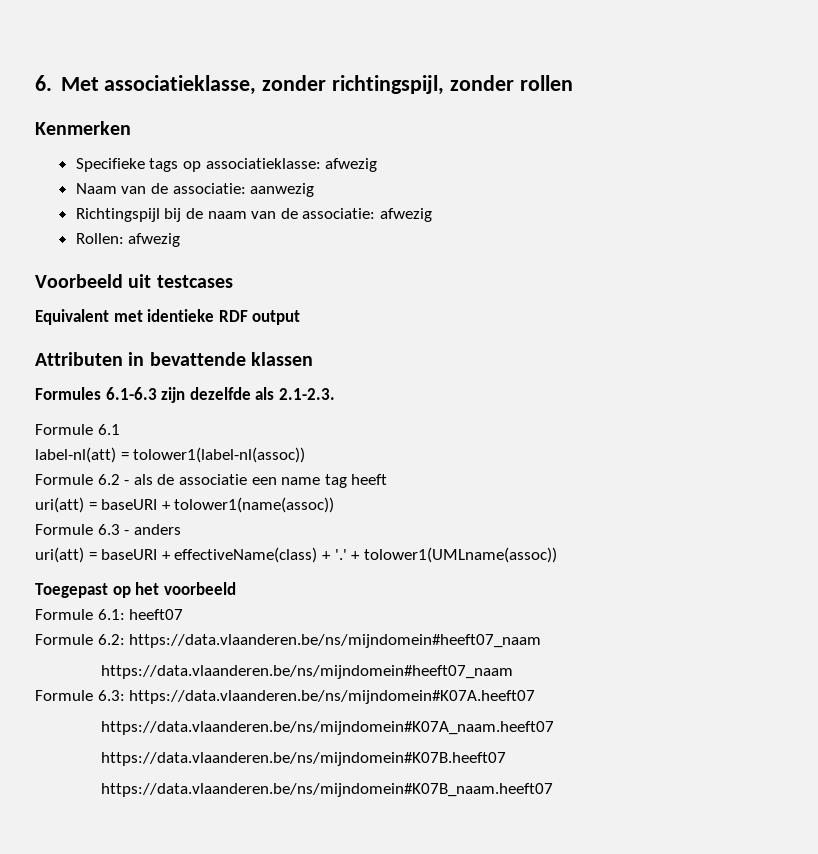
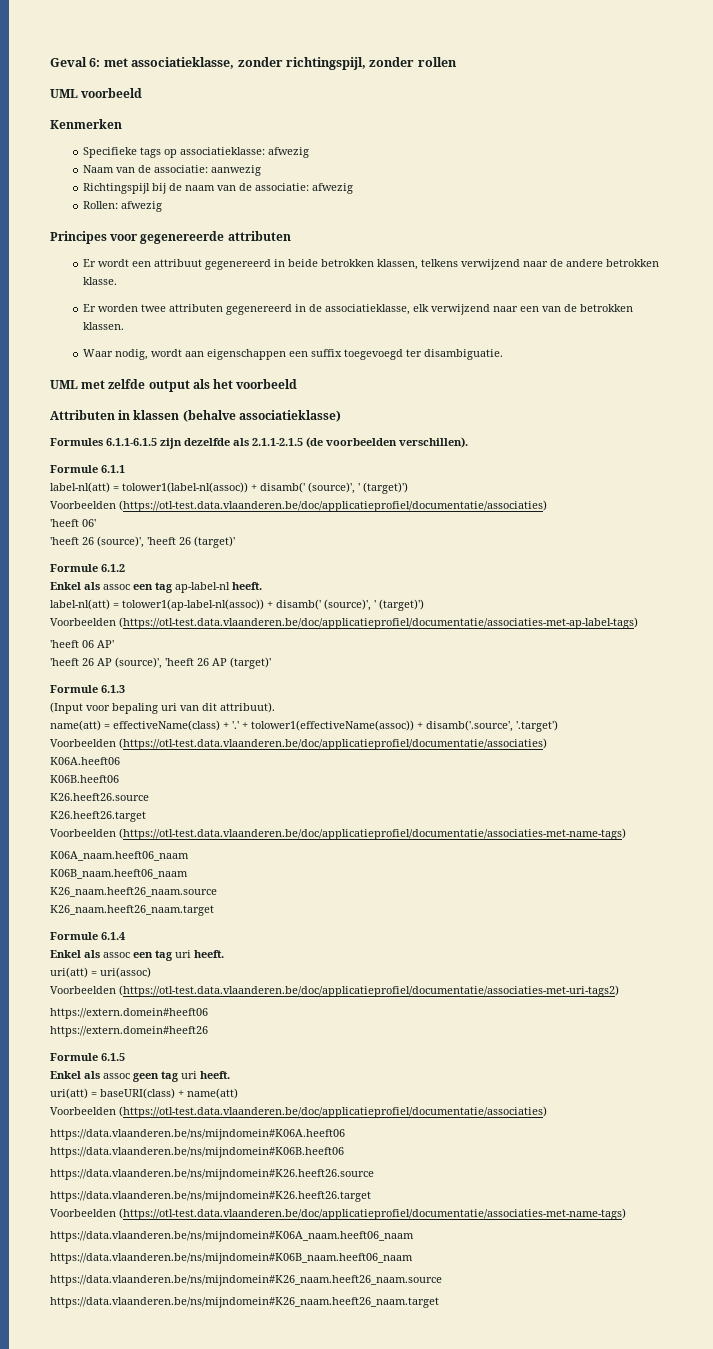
[35,75,99,91] 6. Met -> [50,57,128,67] Geval 6: met
(573, 83) none -> [50,88,143,98] // UML voorbeeld
[35,274,233,288] [35,309,301,325] Voorbeeld uit testcases // Equivalent met identieke RDF output -> [50,231,291,244] [82,259,659,270] [82,277,117,285] [82,304,633,315] [82,322,124,330] [82,349,503,360] [50,379,298,392] Principes voor gegenereerde attributen // Er wordt een attribuut gegenereerd in beide betrokken klassen, telkens verwijzend naar de andere betrokken klasse. // Er worden twee attributen gegenereerd in de associatieklasse, elk verwijzend naar een van de betrokken klassen. // Waar nodig, wordt aan eigenschappen een suffix toegevoegd ter disambiguatie. // UML met zelfde output als het voorbeeld
[149,352,246,366] bevattende -> (131, 415) none
(314, 359) none -> [182,410,341,422] (behalve associatieklasse)
[105,387,157,400] 6.1-6.3 -> [106,438,157,446] 6.1.1-6.1.5
[278,388,335,400] [35,424,120,435] 2.1-2.3. // Formule 6.1 -> [252,437,468,448] [50,465,125,473] 2.1.1-2.1.5 (de voorbeelden verschillen). // Formule 6.1.1
[35,474,388,488] [35,497,335,513] [35,524,181,535] [35,547,557,563] [35,582,236,598] [35,609,184,620] [35,634,542,648] [101,665,514,679] [35,690,536,704] [101,721,555,735] [101,752,507,766] [101,783,554,797] // Formule 6.2 - als de associatie een name tag heeft // uri(att) = baseURI + tolower1(name(assoc)) // Formule 6.3 - anders // uri(att) = baseURI + effectiveName(class) + '.' + tolower1(UMLname(assoc)) // Toegepast op het voorbeeld // Formule 6.1: heeft07 // Formule 6.2: https://data.vlaanderen.be/ns/mijndomein#heeft07_naam // https://data.vlaanderen.be/ns/mijndomein#heeft07_naam // Formule 6.3: https://data.vlaanderen.be/ns/mijndomein#K07A.heeft07 // https://data.vlaanderen.be/ns/mijndomein#K07A_naam.heeft07 // https://data.vlaanderen.be/ns/mijndomein#K07B.heeft07 // https://data.vlaanderen.be/ns/mijndomein#K07B_naam.heeft07 -> [251,482,408,494] [50,500,547,512] [50,519,96,527] [50,536,235,548] [50,564,125,572] [50,582,262,593] [50,599,424,611] [50,617,638,629] [50,640,114,648] [50,657,271,669] [50,685,125,693] [50,702,275,714] [50,720,558,732] [50,738,547,750] [50,757,120,765] [50,775,119,783] [50,793,149,801] [50,811,146,822] [50,828,626,840] [50,851,189,861] [50,869,188,879] [50,887,217,897] [50,905,214,916] [50,932,125,940] [50,950,224,961] [50,967,151,978] [50,985,619,997] [50,1008,208,1019] [50,1026,208,1037] [50,1053,125,1061] [50,1071,230,1082] [50,1088,238,1099] [50,1106,547,1118] [50,1129,345,1140] [50,1147,344,1158] [50,1169,374,1180] [50,1191,371,1202] [50,1208,626,1220] [50,1231,414,1242] [50,1253,413,1264] [50,1275,442,1286] [50,1297,439,1308] + disamb(' (source)', ' (target)') // Voorbeelden (https://otl-test.data.vlaanderen.be/doc/applicatieprofiel/documentatie/associaties) // 'heeft 06' // 'heeft 26 (source)', 'heeft 26 (target)' // Formule 6.1.2 // Enkel als assoc een tag ap-label-nl heeft. // label-nl(att) = tolower1(ap-label-nl(assoc)) + disamb(' (source)', ' (target)') // Voorbeelden (https://otl-test.data.vlaanderen.be/doc/applicatieprofiel/documentatie/associaties-met-ap-label-tags) // 'heeft 06 AP' // 'heeft 26 AP (source)', 'heeft 26 AP (target)' // Formule 6.1.3 // (Input voor bepaling uri van dit attribuut). // name(att) = effectiveName(class) + '.' + tolower1(effectiveName(assoc)) + disamb('.source', '.target') // Voorbeelden (https://otl-test.data.vlaanderen.be/doc/applicatieprofiel/documentatie/associaties) // K06A.heeft06 // K06B.heeft06 // K26.heeft26.source // K26.heeft26.target // Voorbeelden (https://otl-test.data.vlaanderen.be/doc/applicatieprofiel/documentatie/associaties-met-name-tags) // K06A_naam.heeft06_naam // K06B_naam.heeft06_naam // K26_naam.heeft26_naam.source // K26_naam.heeft26_naam.target // Formule 6.1.4 // Enkel als assoc een tag uri heeft. // uri(att) = uri(assoc) // Voorbeelden (https://otl-test.data.vlaanderen.be/doc/applicatieprofiel/documentatie/associaties-met-uri-tags2) // https://extern.domein#heeft06 // https://extern.domein#heeft26 // Formule 6.1.5 // Enkel als assoc geen tag uri heeft. // uri(att) = baseURI(class) + name(att) // Voorbeelden (https://otl-test.data.vlaanderen.be/doc/applicatieprofiel/documentatie/associaties) // https://data.vlaanderen.be/ns/mijndomein#K06A.heeft06 // https://data.vlaanderen.be/ns/mijndomein#K06B.heeft06 // https://data.vlaanderen.be/ns/mijndomein#K26.heeft26.source // https://data.vlaanderen.be/ns/mijndomein#K26.heeft26.target // Voorbeelden (https://otl-test.data.vlaanderen.be/doc/applicatieprofiel/documentatie/associaties-met-name-tags) // https://data.vlaanderen.be/ns/mijndomein#K06A_naam.heeft06_naam // https://data.vlaanderen.be/ns/mijndomein#K06B_naam.heeft06_naam // https://data.vlaanderen.be/ns/mijndomein#K26_naam.heeft26_naam.source // https://data.vlaanderen.be/ns/mijndomein#K26_naam.heeft26_naam.target

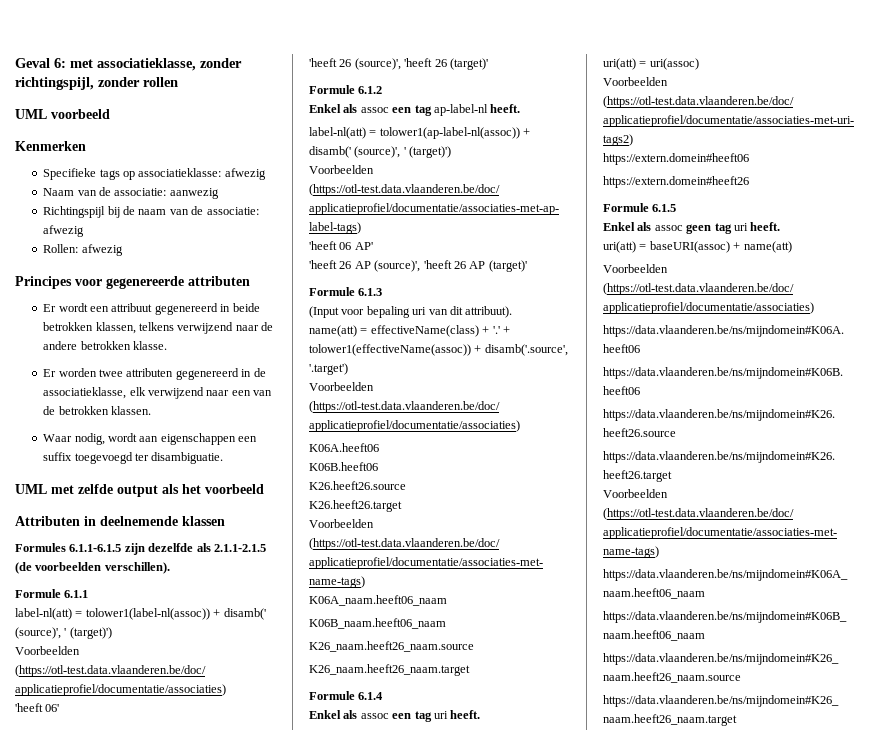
(131, 415) none -> [100,516,178,526] deelnemende
[182,410,341,422] (behalve associatieklasse) -> (225, 521) none
[100,1088,175,1099] baseURI(class) -> [649,241,730,253] baseURI(assoc)

